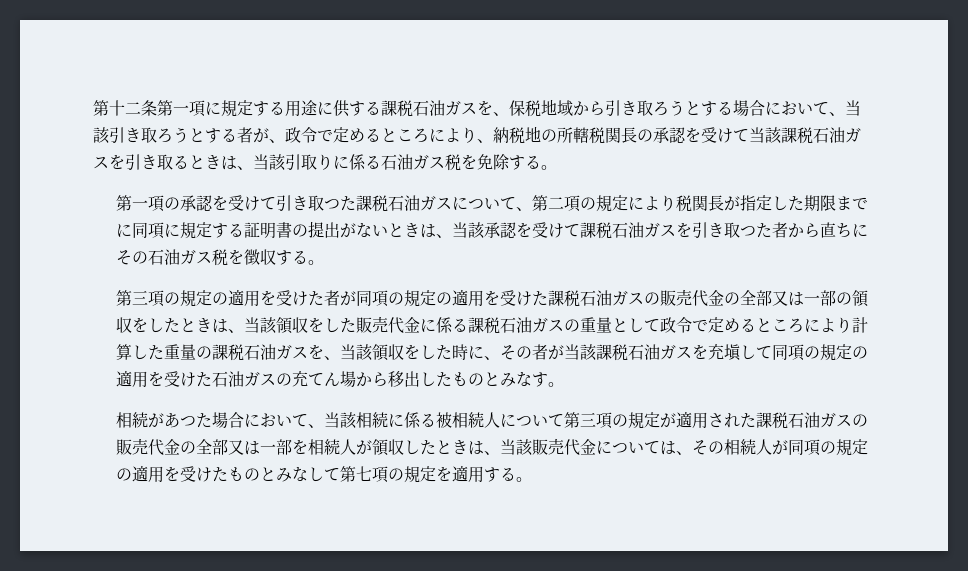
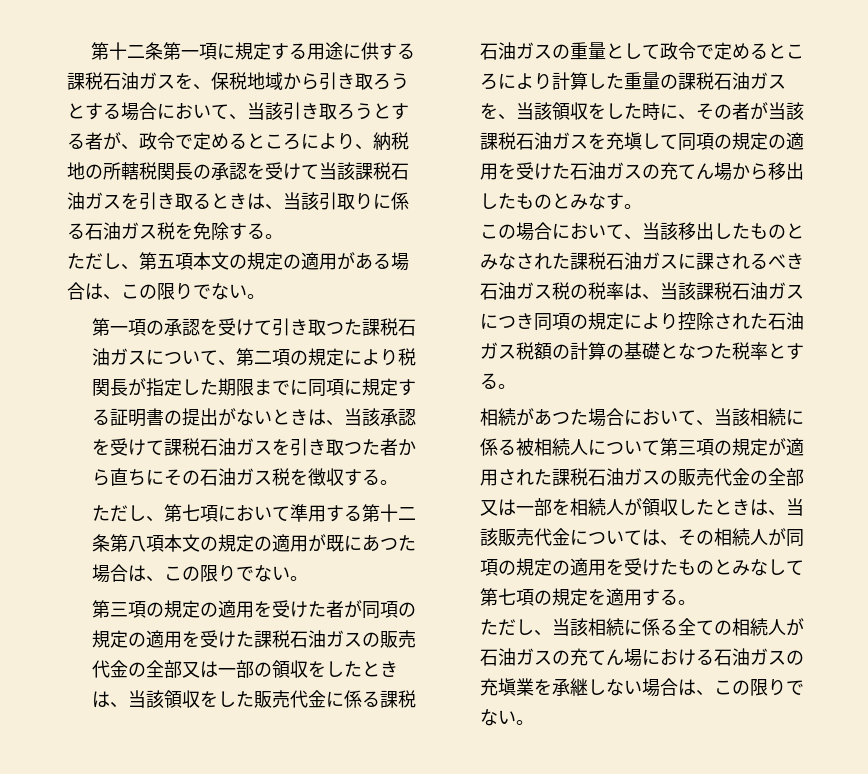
(557, 167) none -> [67,252,409,271] [67,282,265,300] // ただし、第五項本文の規定の適用がある場合は、この限りでない。
(325, 262) none -> [91,504,416,522] [91,534,416,552] [91,564,308,583] // ただし、第七項において準用する第十二条第八項本文の規定の適用が既にあつた場合は、この限りでない。
(565, 384) none -> [479,222,804,241] [479,252,804,270] [479,282,804,300] [479,312,804,331] [479,342,804,360] [479,373,516,389] // この場合において、当該移出したものとみなされた課税石油ガスに課されるべき石油ガス税の税率は、当該課税石油ガスにつき同項の規定により控除された石油ガス税額の計算の基礎となつた税率とする。
(533, 479) none -> [479,618,804,636] [479,648,804,667] [479,678,804,697] [479,709,534,726] // ただし、当該相続に係る全ての相続人が石油ガスの充てん場における石油ガスの充塡業を承継しない場合は、この限りでない。

